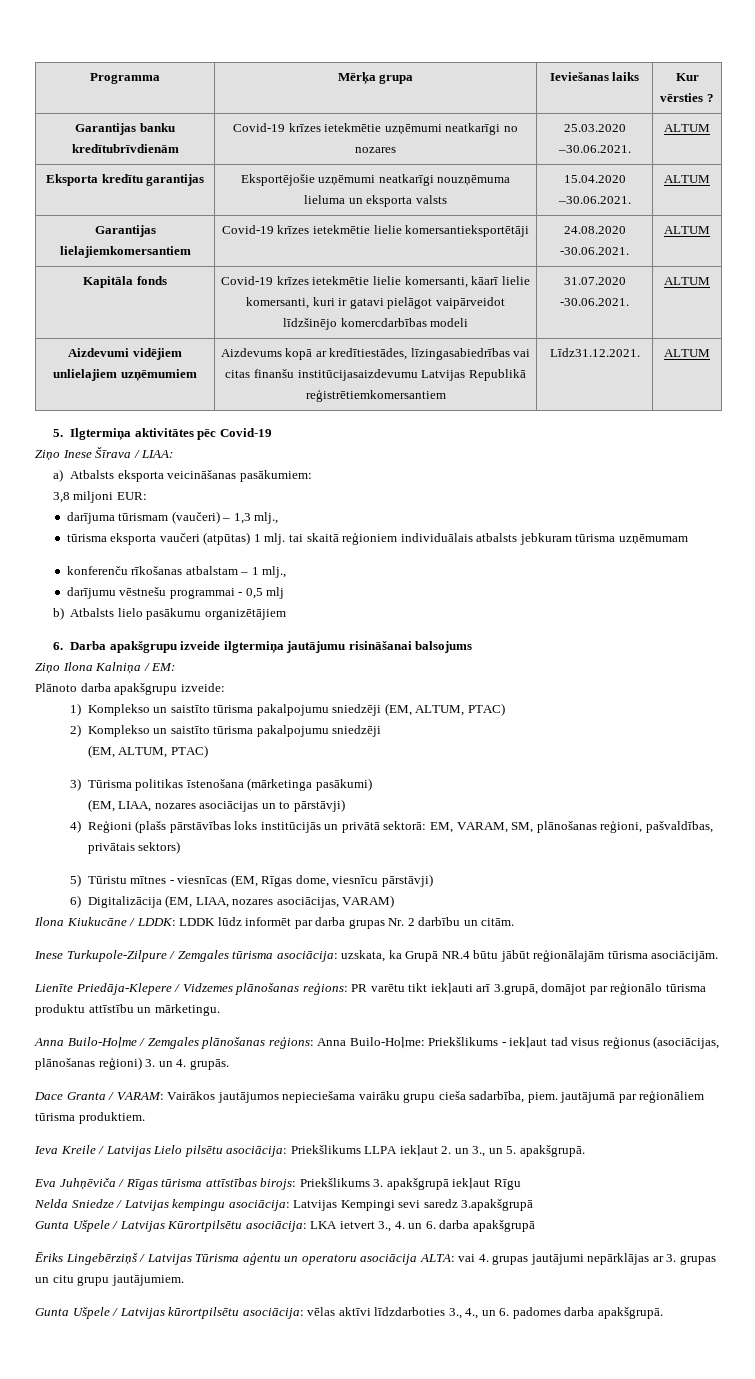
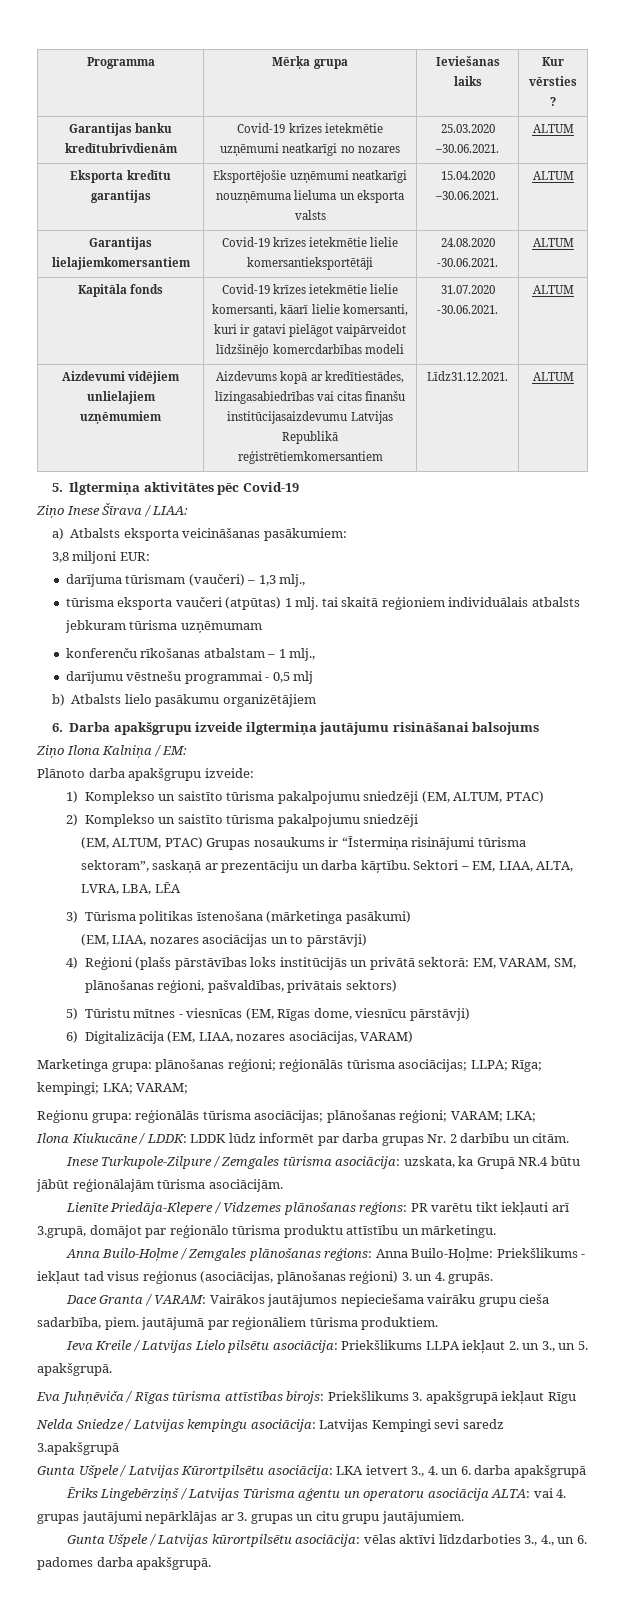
(208, 751) none -> [206,836,526,850] [80,860,574,873] [80,882,181,895] Grupas nosaukums ir “Īstermiņa risinājumi tūrisma sektoram”, saskaņā ar prezentāciju un darba kāŗtību. Sektori – EM, LIAA, ALTA, LVRA, LBA, LĒA
(395, 901) none -> [37,1059,543,1072] [37,1082,189,1095] [37,1110,537,1123] // Marketinga grupa: plānošanas reģioni; reģionālās tūrisma asociācijas; LLPA; Rīga; kempingi; LKA; VARAM; // Reģionu grupa: reģionālās tūrisma asociācijas; plānošanas reģioni; VARAM; LKA;

